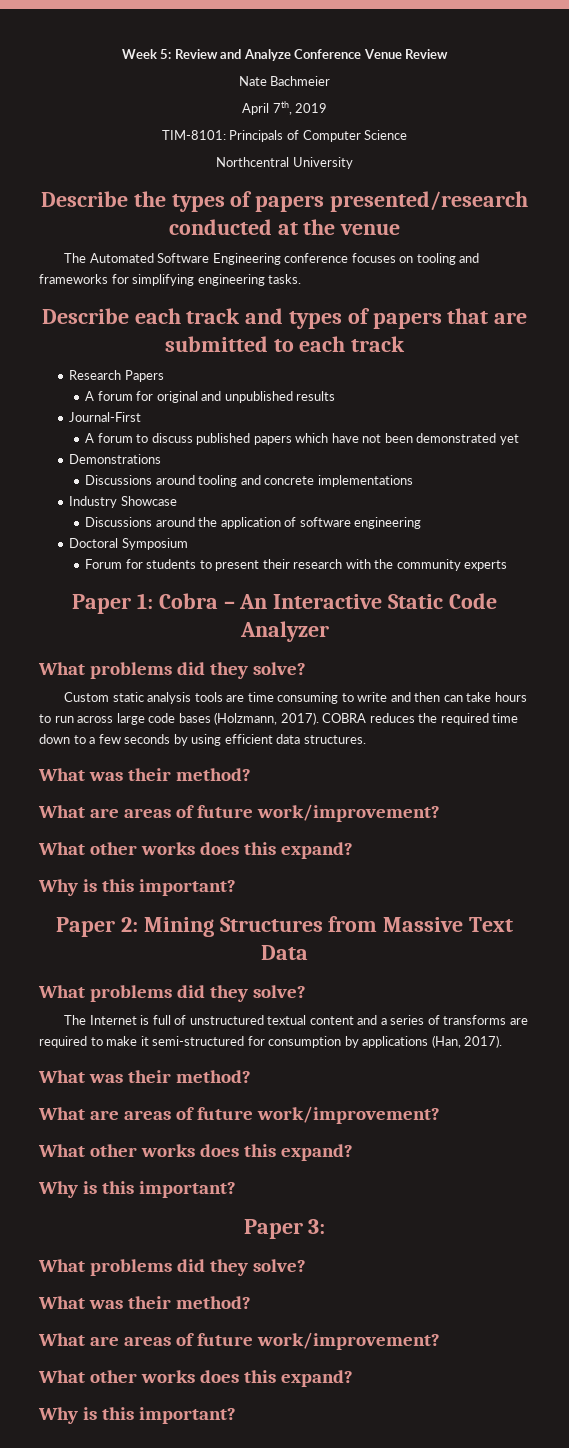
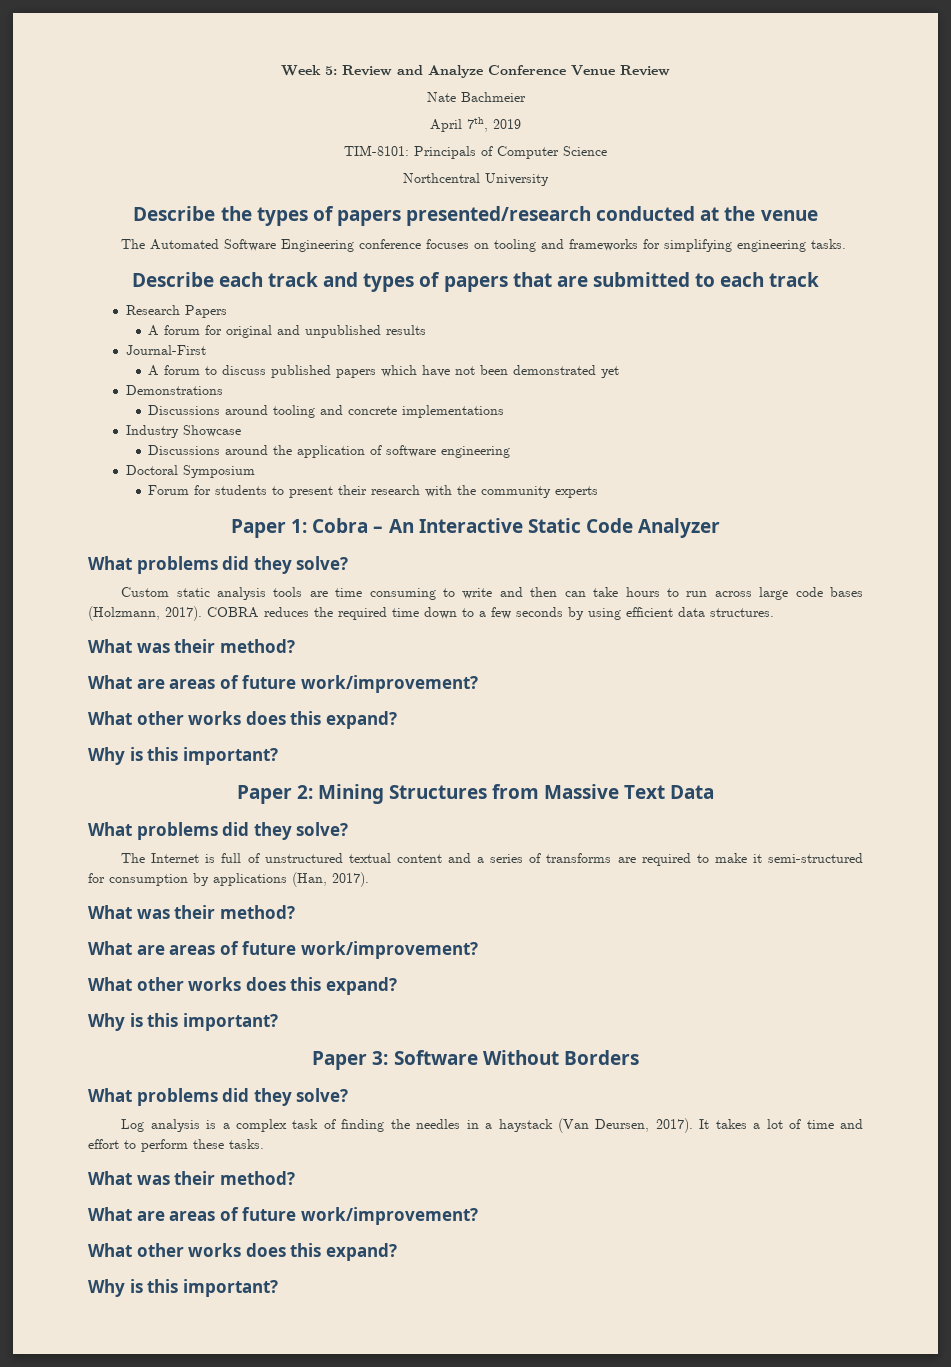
[38,1259,306,1276] // What problems did they solve? -> [393,1050,639,1065] [88,1088,349,1106] [121,1118,864,1133] [88,1139,264,1152] Software Without Borders // What problems did they solve? // Log analysis is a complex task of finding the needles in a haystack (Van Deursen, 2017). It takes a lot of time and effort to perform these tasks.

